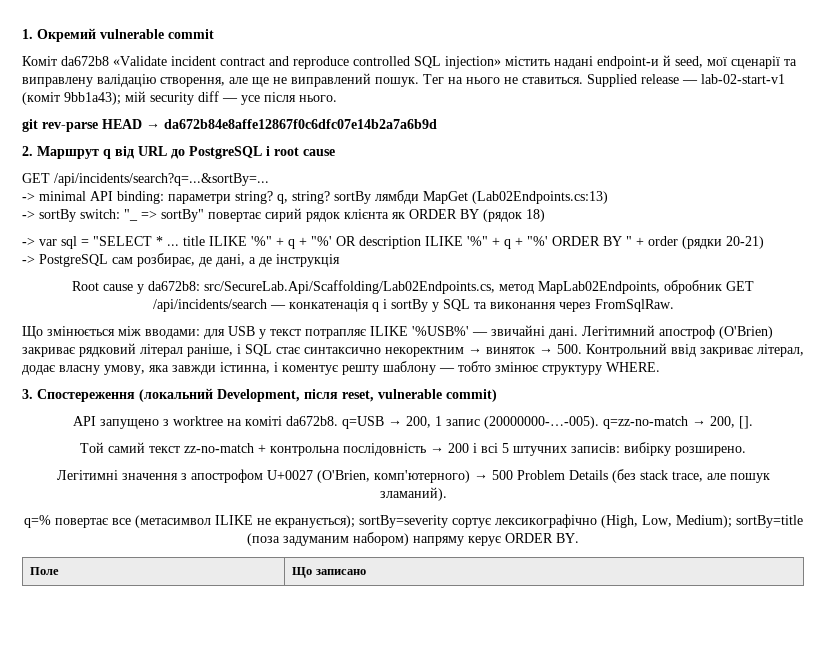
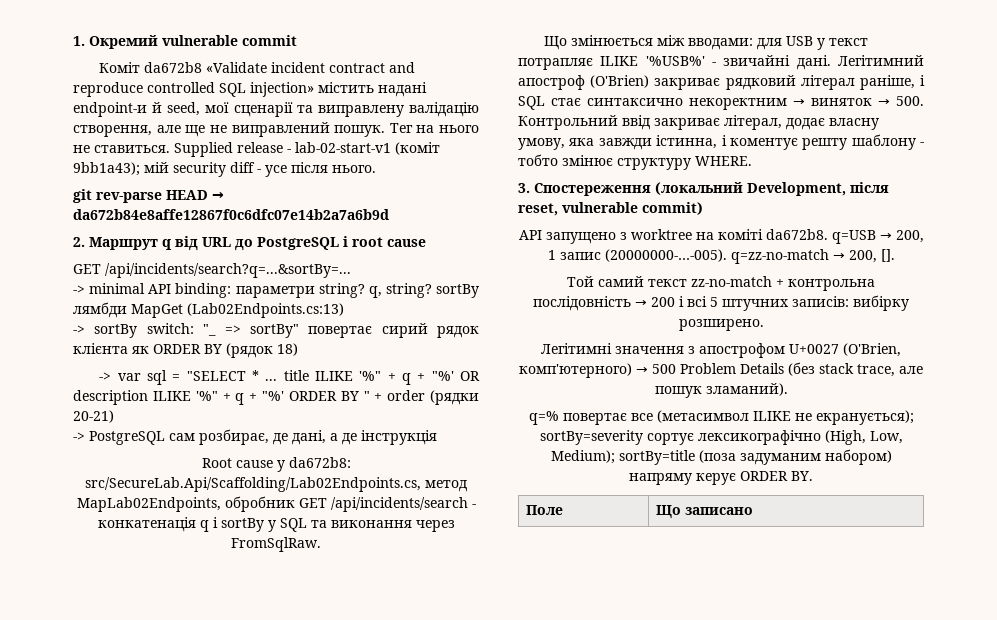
[682,80,698,84] — -> [287,149,291,153] -
[222,98,238,102] — -> [257,169,261,173] -
[269,305,286,309] — -> [471,504,476,508] -
[472,332,488,336] — -> [712,62,716,66] -
[439,368,455,372] — -> [920,142,924,146] -

